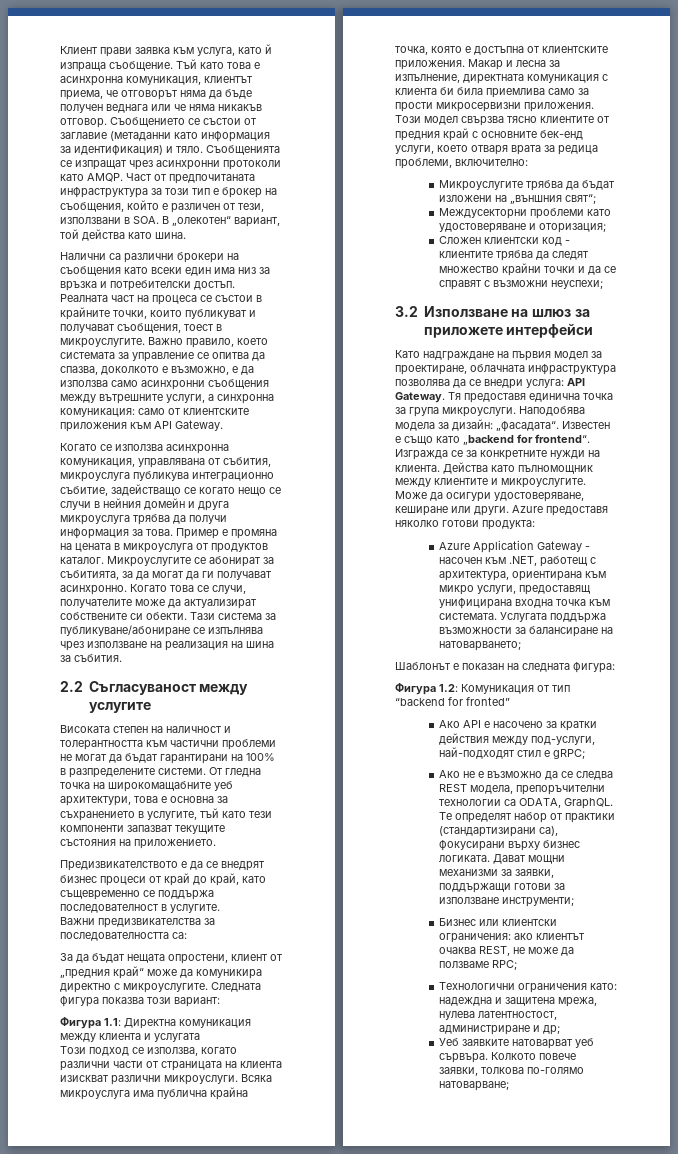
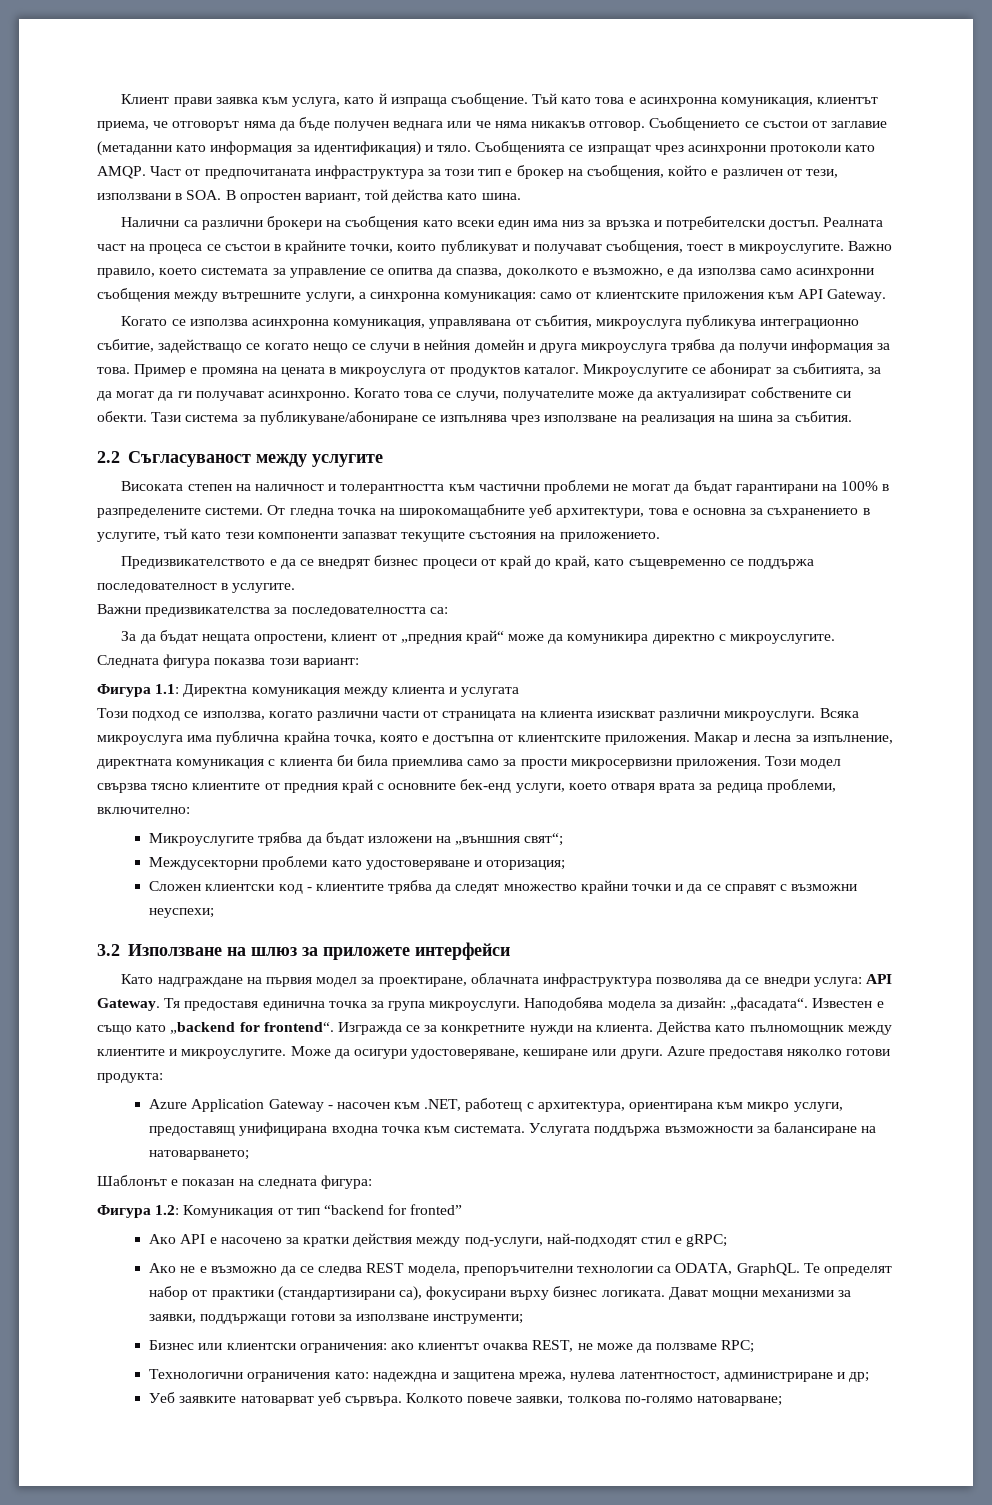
[172,216,231,226] „олекотен“ -> [239,193,301,203] опростен

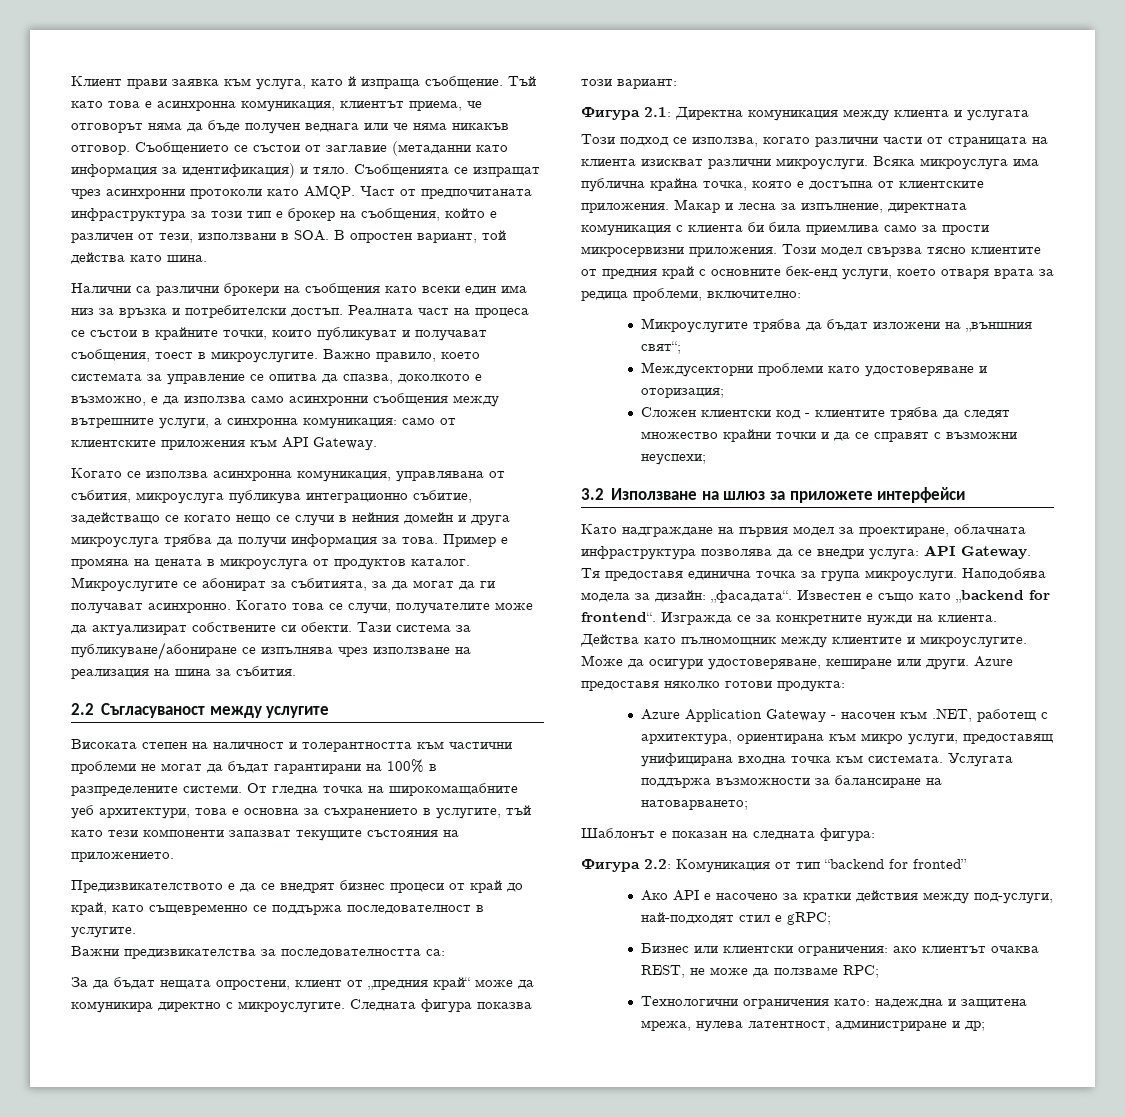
[155,684,180,694] 1.1: -> [644,107,671,117] 2.1:
[155,1205,180,1215] 1.2: -> [644,859,671,869] 2.2:
[149,1263,892,1276] [149,1286,852,1301] [149,1314,524,1324] // Ако не е възможно да се следва REST модела, препоръчителни технологии са ODATA, GraphQL. Te oпределят набор от практики (стандартизирани са), фокусирани върху бизнес логиката. Дават мощни механизми за заявки, поддържащи готови за използване инструменти; -> (832, 918) none
[619,1372,720,1381] латентностост, -> [748,1021,831,1031] латентност,
[149,1392,782,1406] // Уеб заявките натоварват уеб сървъра. Колкото повече заявки, толкова по-голямо натоварване; -> (986, 1026) none

